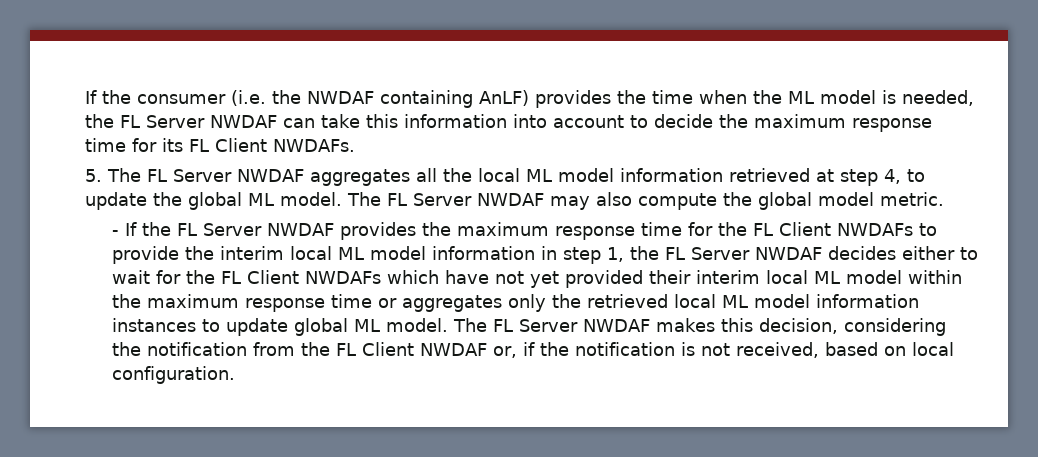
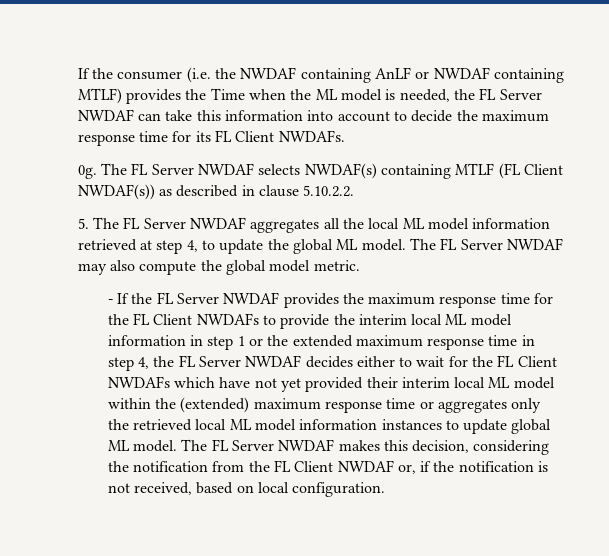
[479,90,694,108] AnLF) provides the time -> [375,67,564,83] [77,88,245,104] AnLF or NWDAF containing MTLF) provides the Time
(356, 145) none -> [77,163,563,179] [77,184,355,200] // 0g. The FL Server NWDAF selects NWDAF(s) containing MTLF (FL Client NWDAF(s)) as described in clause 5.10.2.2.
[606,247,624,262] 1, -> [237,335,535,350] [107,357,149,371] 1 or the extended maximum response time in step 4,
(141, 301) none -> [180,397,250,413] (extended)

